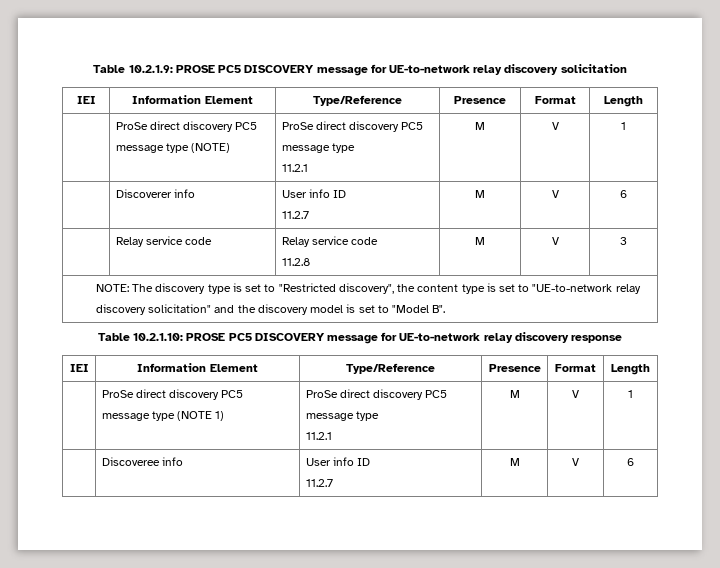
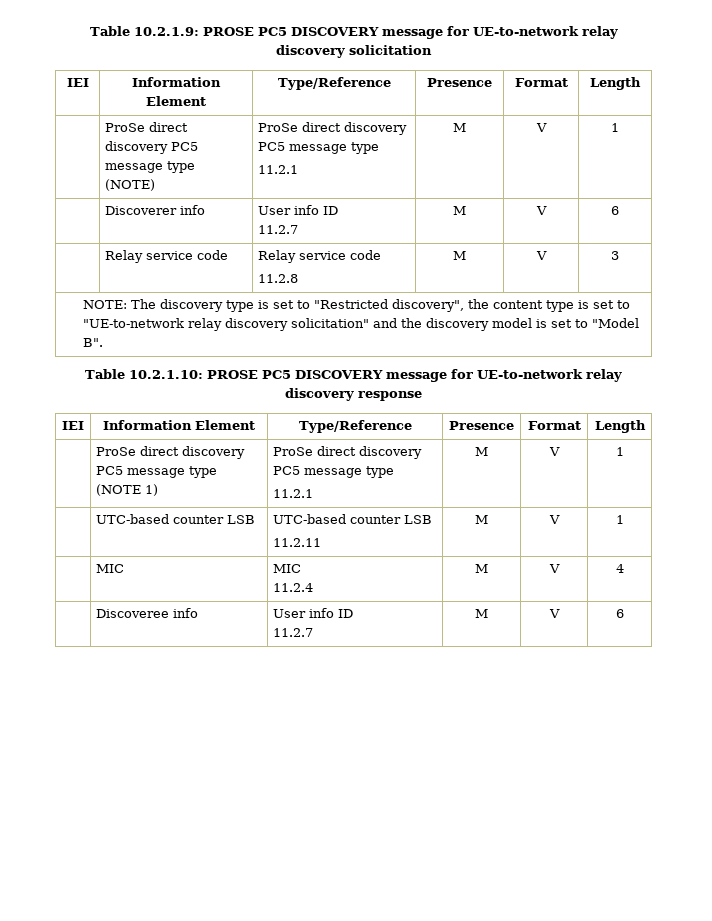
(633, 394) none -> [96,514,256,524] [273,514,433,524] [273,538,322,547] [475,515,488,524] [548,515,560,524] [615,515,624,524] [96,564,125,573] [273,564,302,573] [273,583,314,592] [475,564,488,573] [548,564,560,573] [615,564,624,573] // | UTC-based counter LSB | UTC-based counter LSB // 11.2.11 | M | V | 1 // | MIC | MIC // 11.2.4 | M | V | 4

